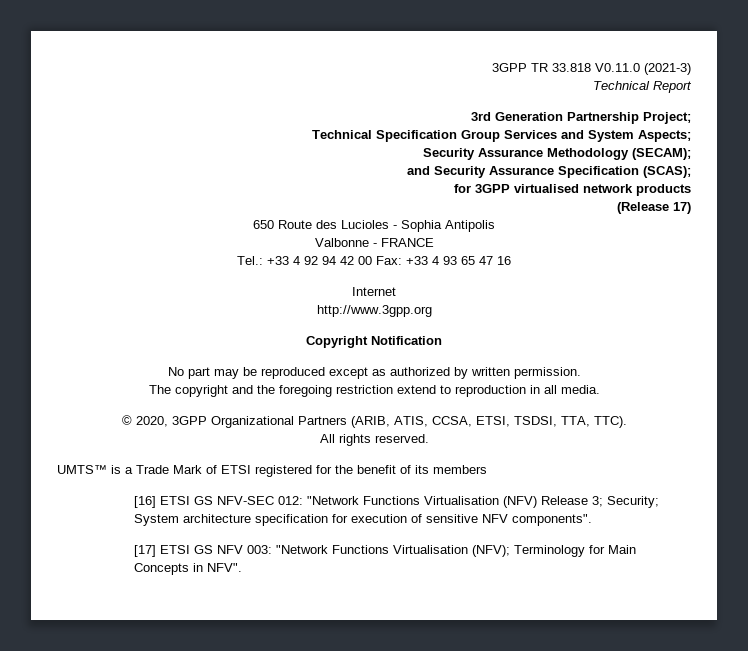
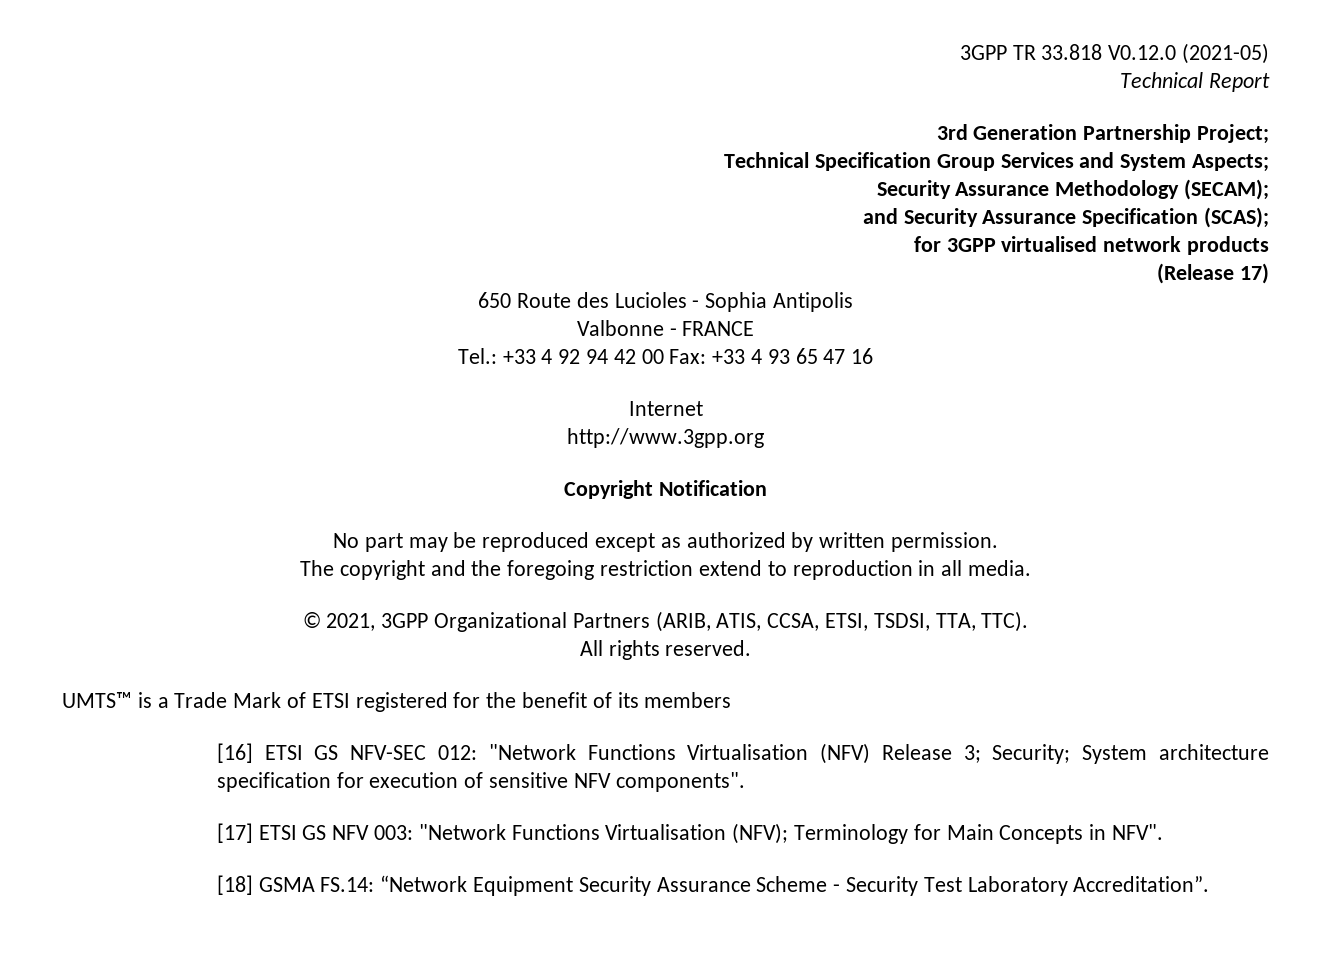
[595,63,691,75] V0.11.0 (2021-3) -> [1108,43,1269,64] V0.12.0 (2021-05)
[135,416,168,427] 2020, -> [326,613,376,631] 2021,
(243, 567) none -> [216,875,1210,896] // [18] GSMA FS.14: “Network Equipment Security Assurance Scheme - Security Test Laboratory Accreditation”.

